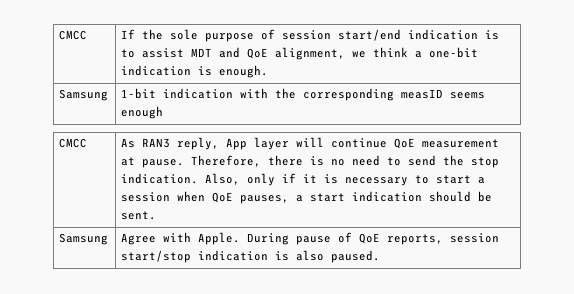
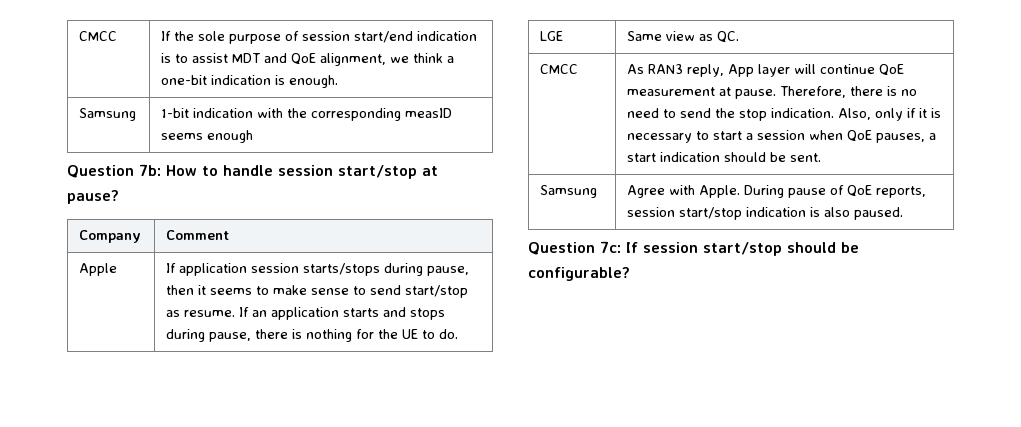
(164, 112) none -> [67,164,438,179] [67,190,119,204] [79,230,142,243] [166,230,230,240] [79,263,118,276] [166,263,470,276] [166,285,469,298] [166,307,446,320] [166,329,459,342] [540,31,564,41] [627,31,740,43] // Question 7b: How to handle session start/stop at pause? // Company | Comment // Apple | If application session starts/stops during pause, then it seems to make sense to send start/stop as resume. If an application starts and stops during pause, there is nothing for the UE to do. // LGE | Same view as QC.
(381, 256) none -> [528,241,859,256] [528,267,630,281] // Question 7c: If session start/stop should be configurable?

